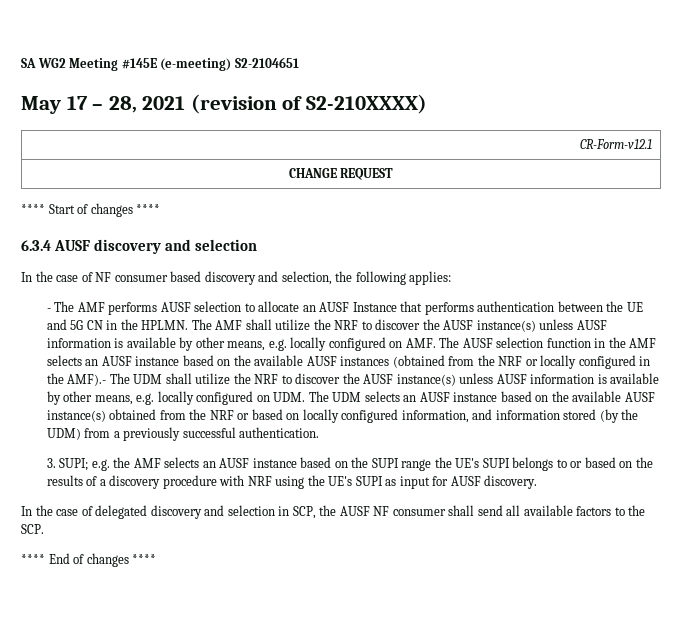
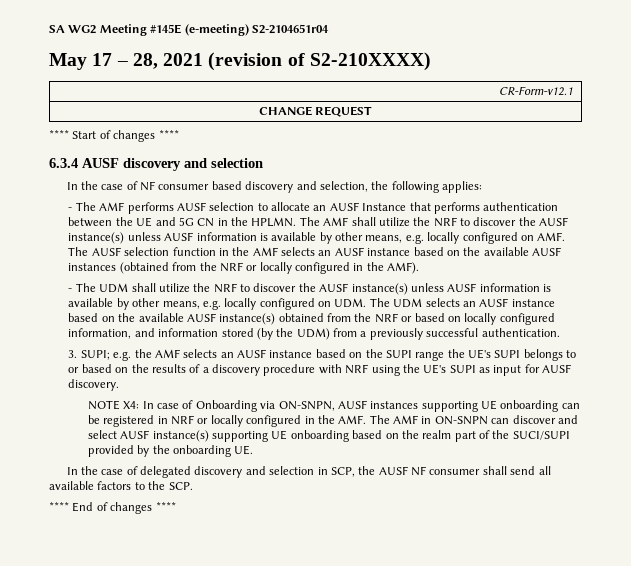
[234,57,299,68] S2-2104651 -> [251,24,329,34] S2-2104651r04
[67,374,107,386] AMF).- -> [387,262,420,274] [68,288,73,292] AMF). // -
(538, 482) none -> [87,400,580,412] [87,415,578,427] [87,430,570,442] [87,445,254,457] // NOTE X4: In case of Onboarding via ON-SNPN, AUSF instances supporting UE onboarding can be registered in NRF or locally configured in the AMF. The AMF in ON-SNPN can discover and select AUSF instance(s) supporting UE onboarding based on the realm part of the SUCI/SUPI provided by the onboarding UE.

